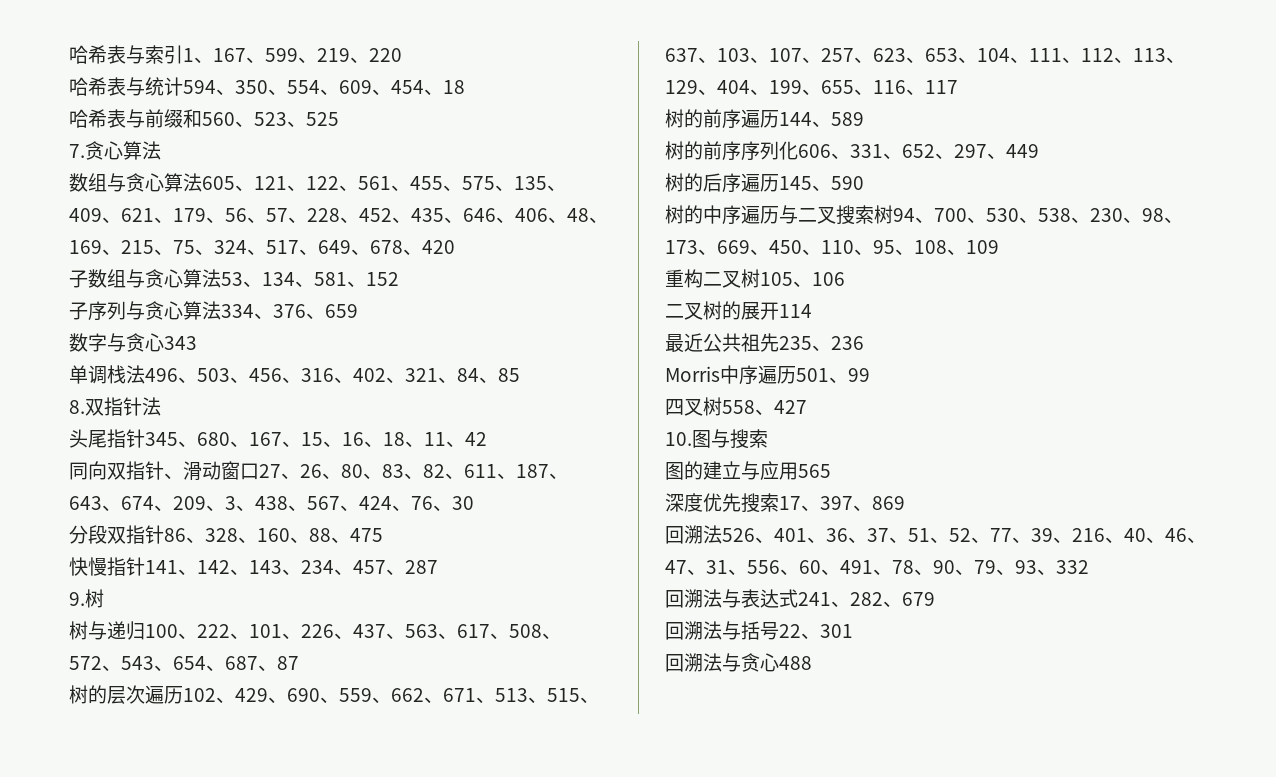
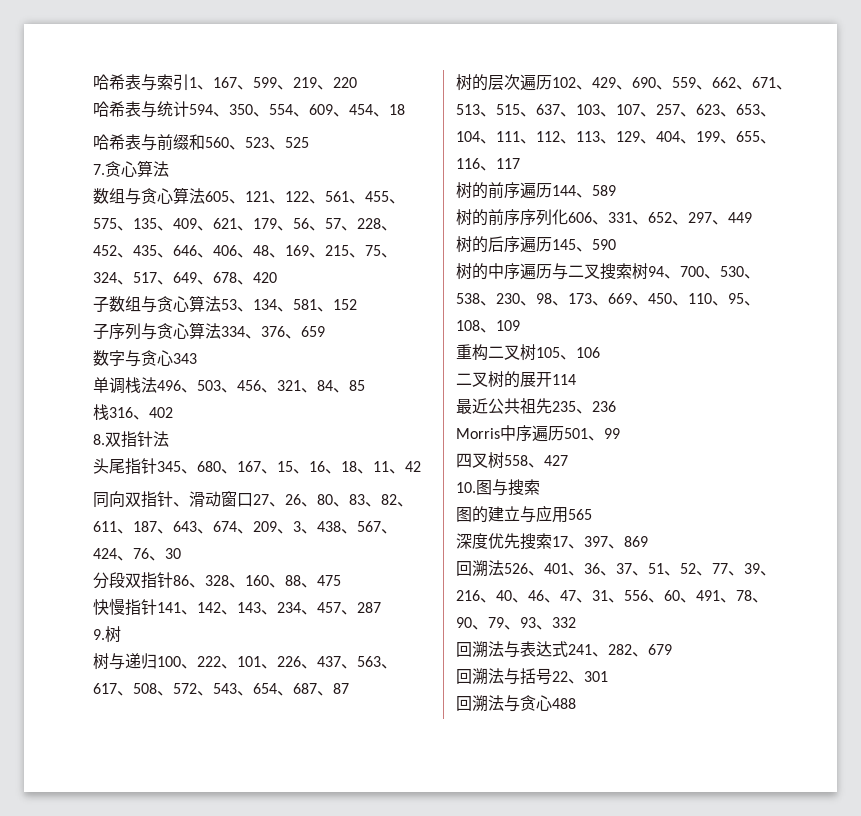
[301,368,405,383] 316、402、 -> (277, 390) none
(520, 375) none -> [93,404,173,420] // 栈316、402

